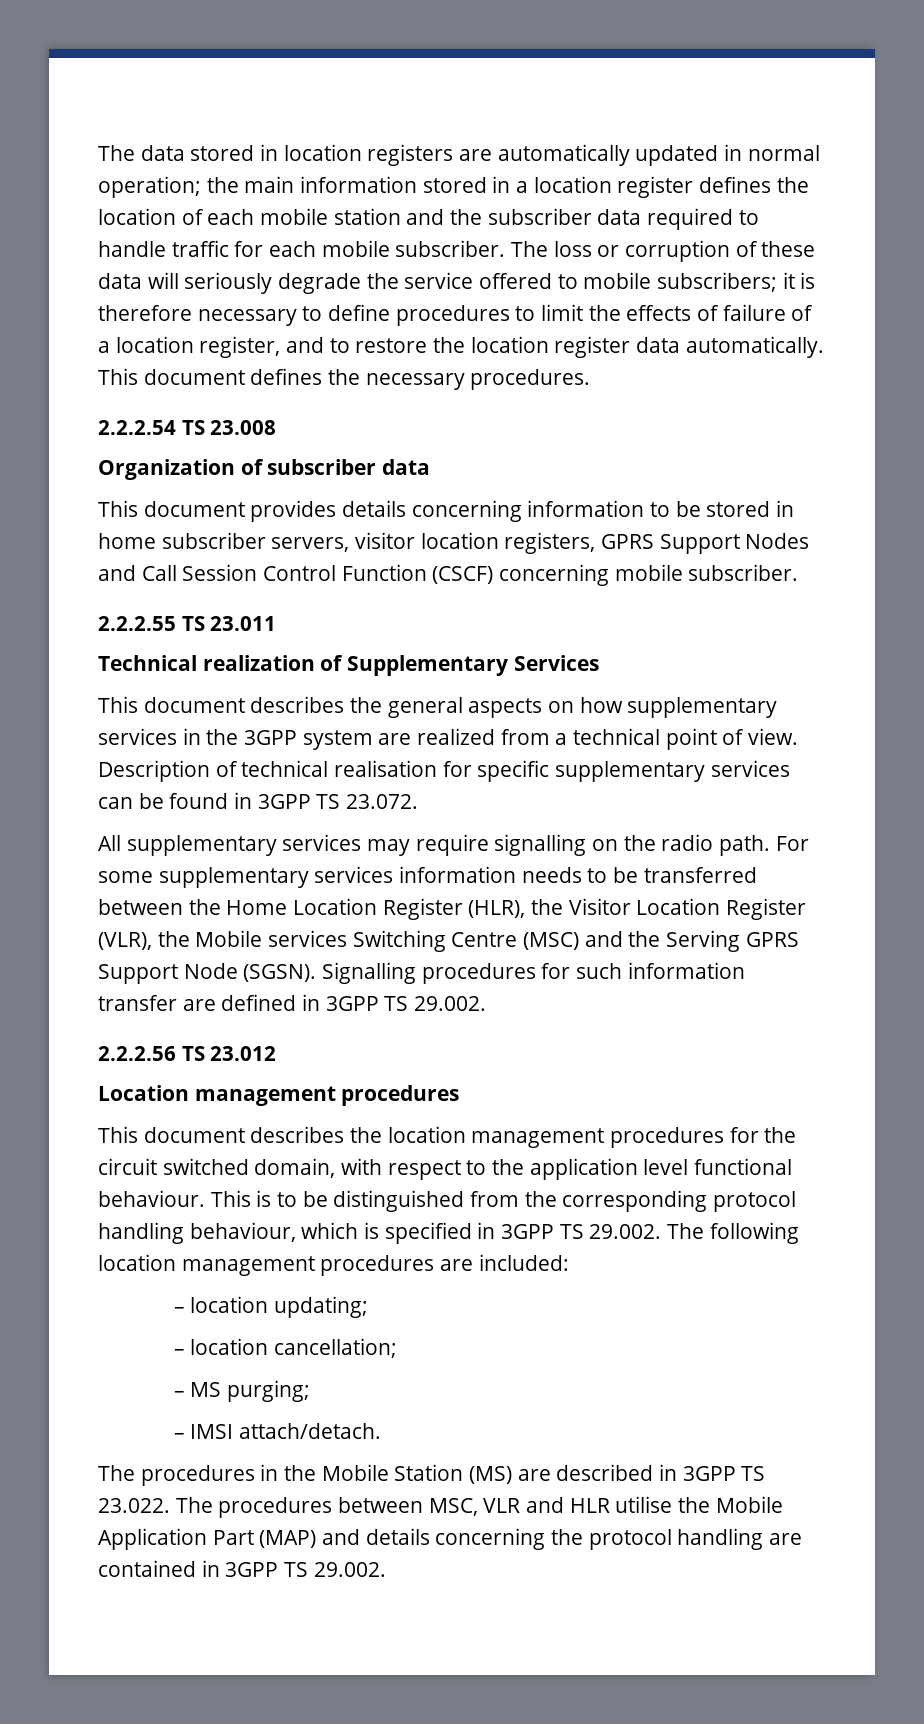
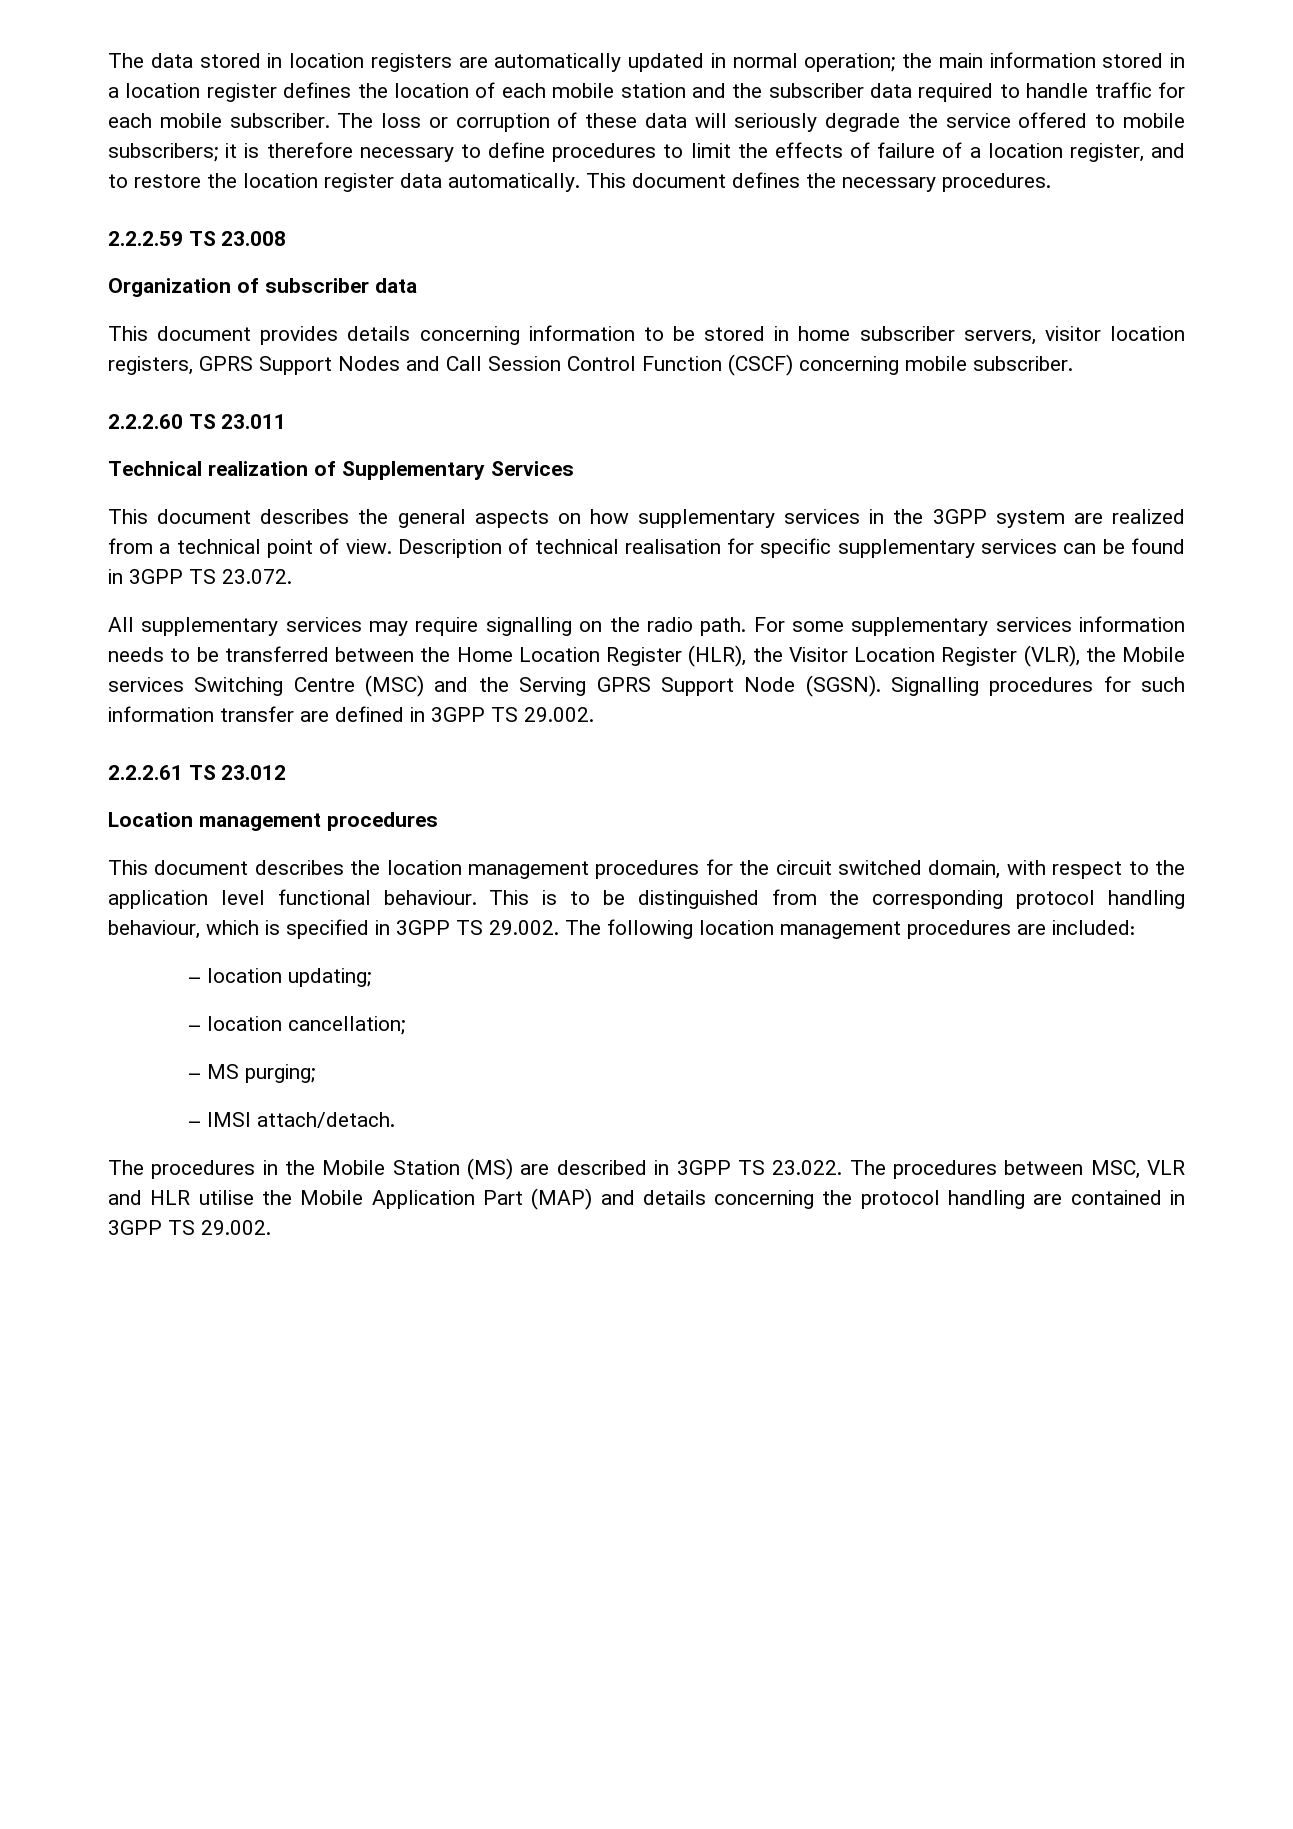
[98,420,176,435] 2.2.2.54 -> [108,231,183,246] 2.2.2.59
[98,616,176,631] 2.2.2.55 -> [108,414,183,429] 2.2.2.60
[98,1046,176,1061] 2.2.2.56 -> [108,765,183,780] 2.2.2.61

